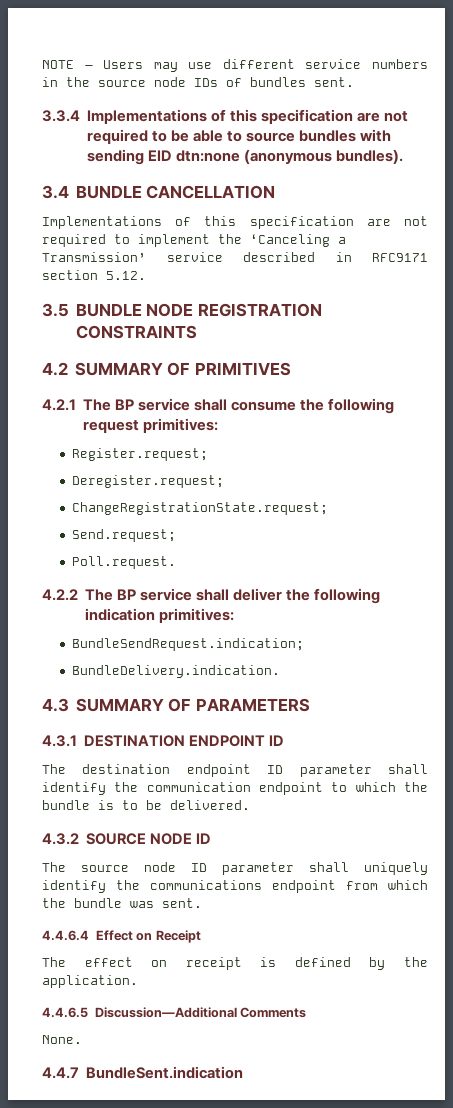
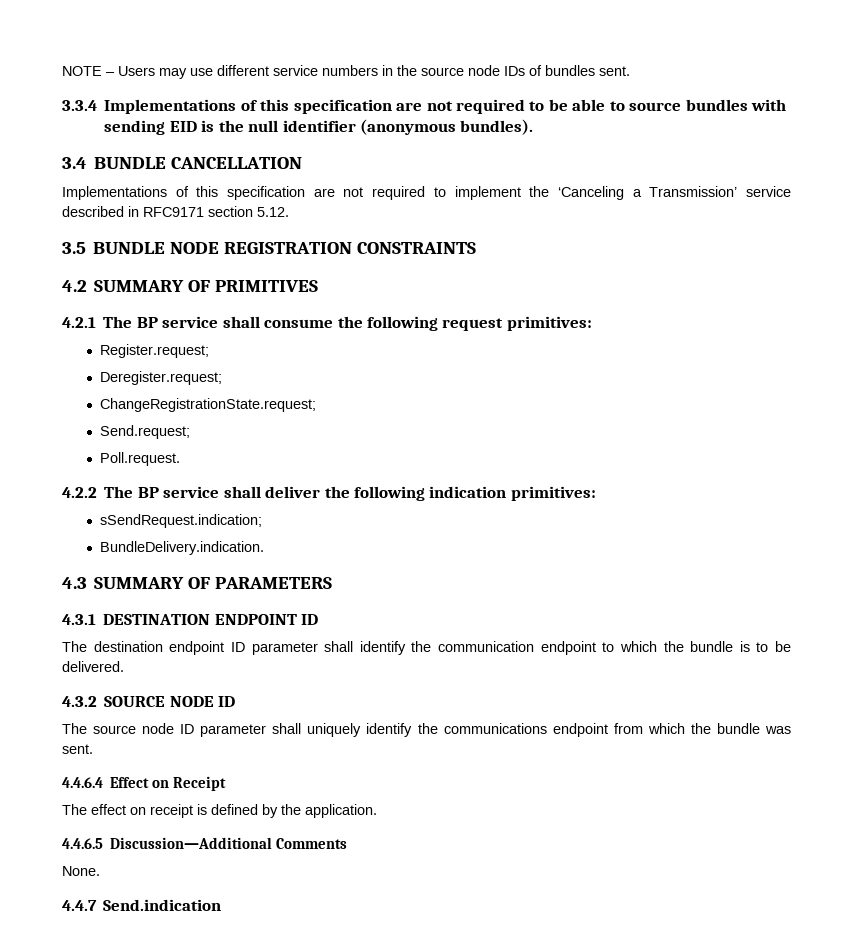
[175,150,240,162] dtn:none -> [201,120,356,132] is the null identifier
[71,638,304,651] BundleSendRequest.indication; -> [99,514,262,528] sSendRequest.indication;
[85,1066,243,1079] BundleSent.indication -> [103,899,222,911] Send.indication

